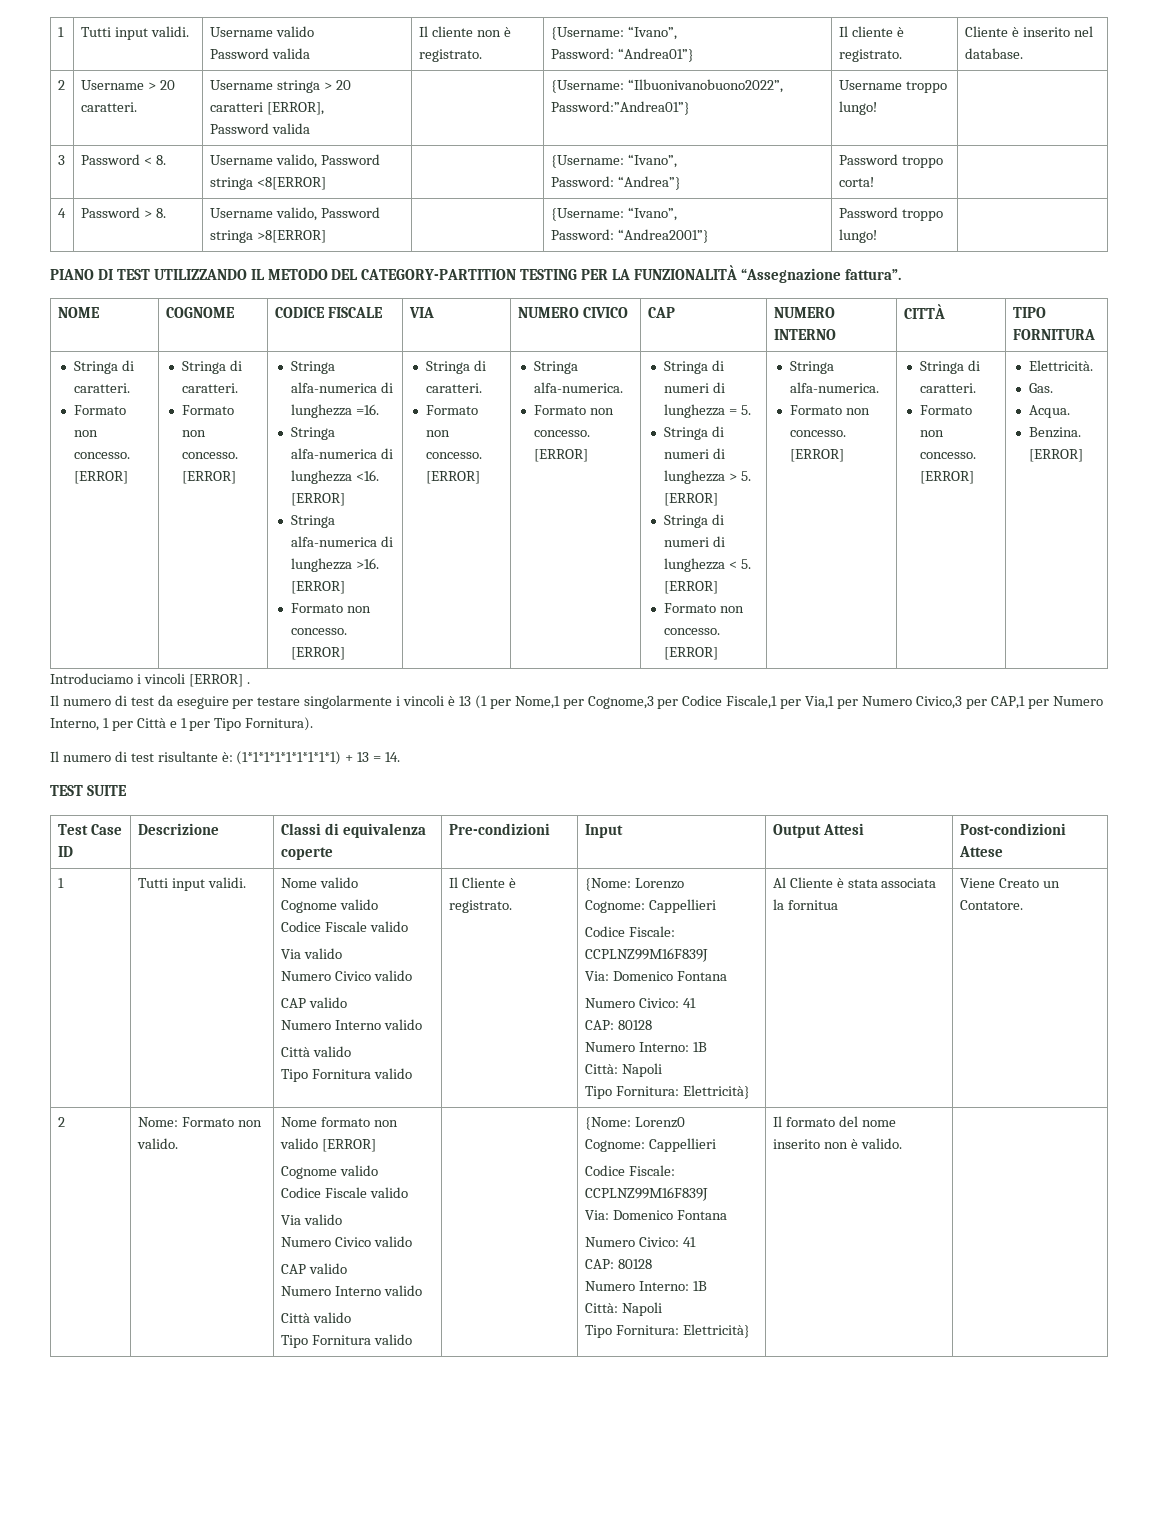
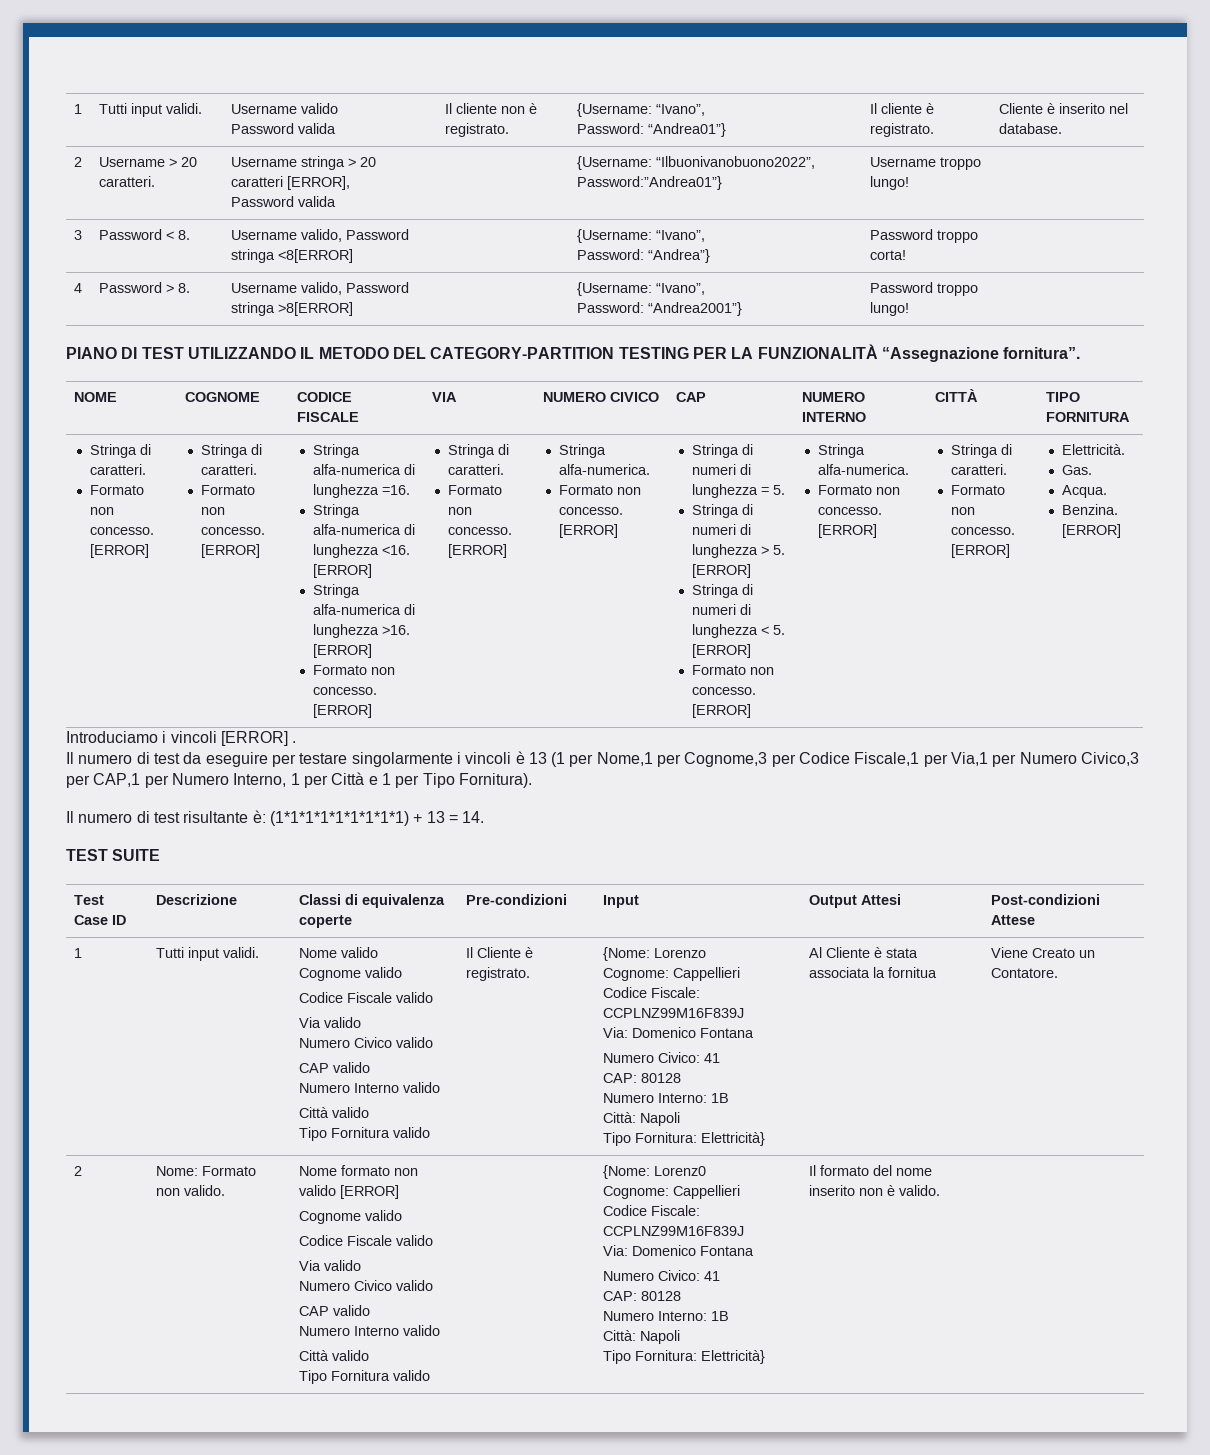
[844,269,901,280] fattura”. -> [1003,347,1081,359] fornitura”.

